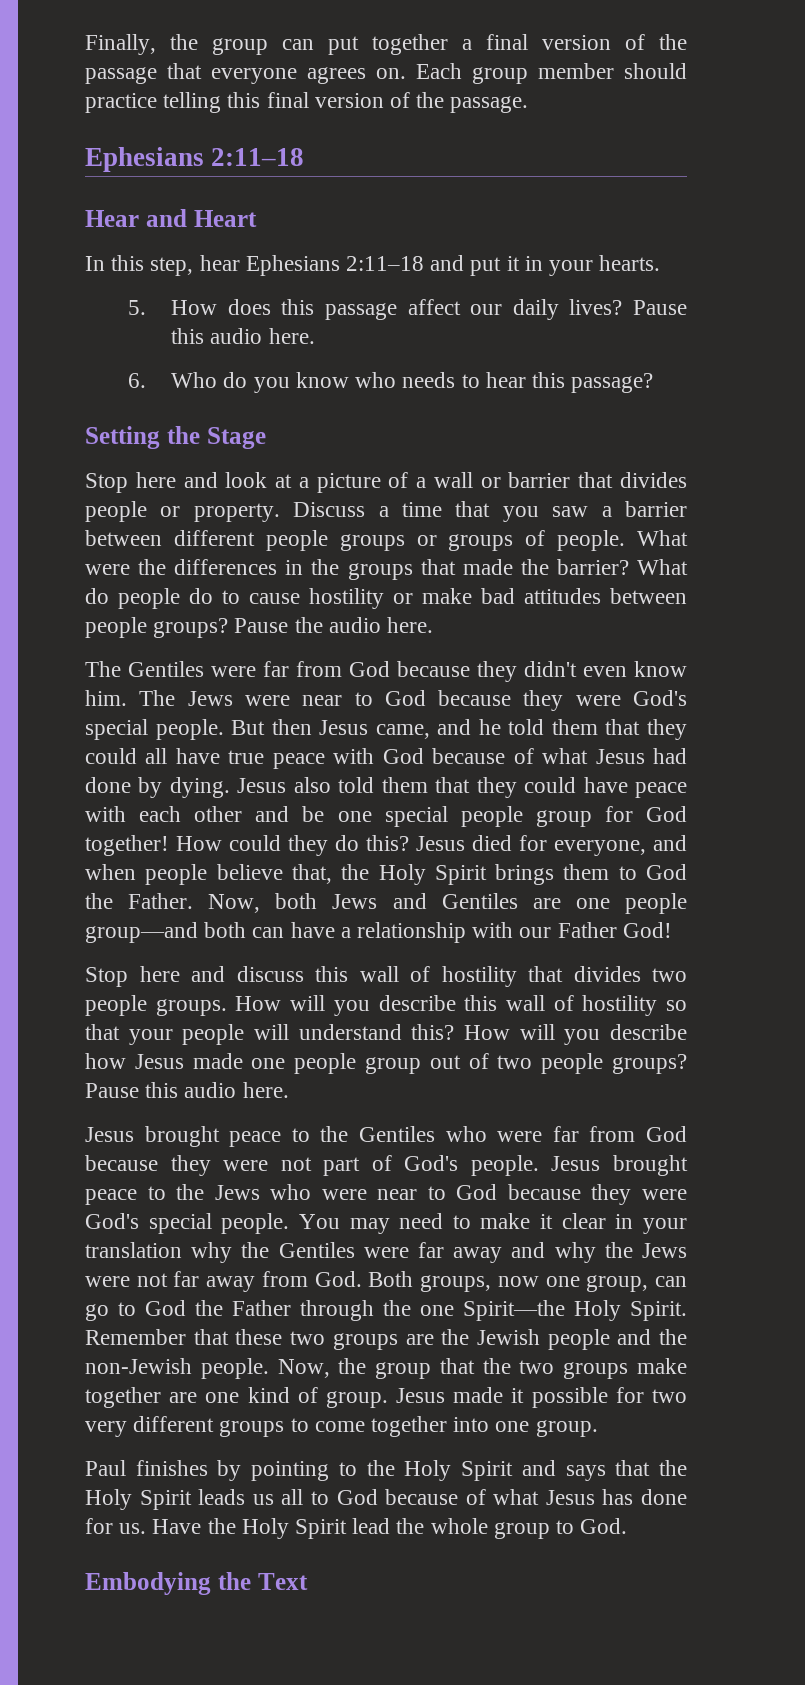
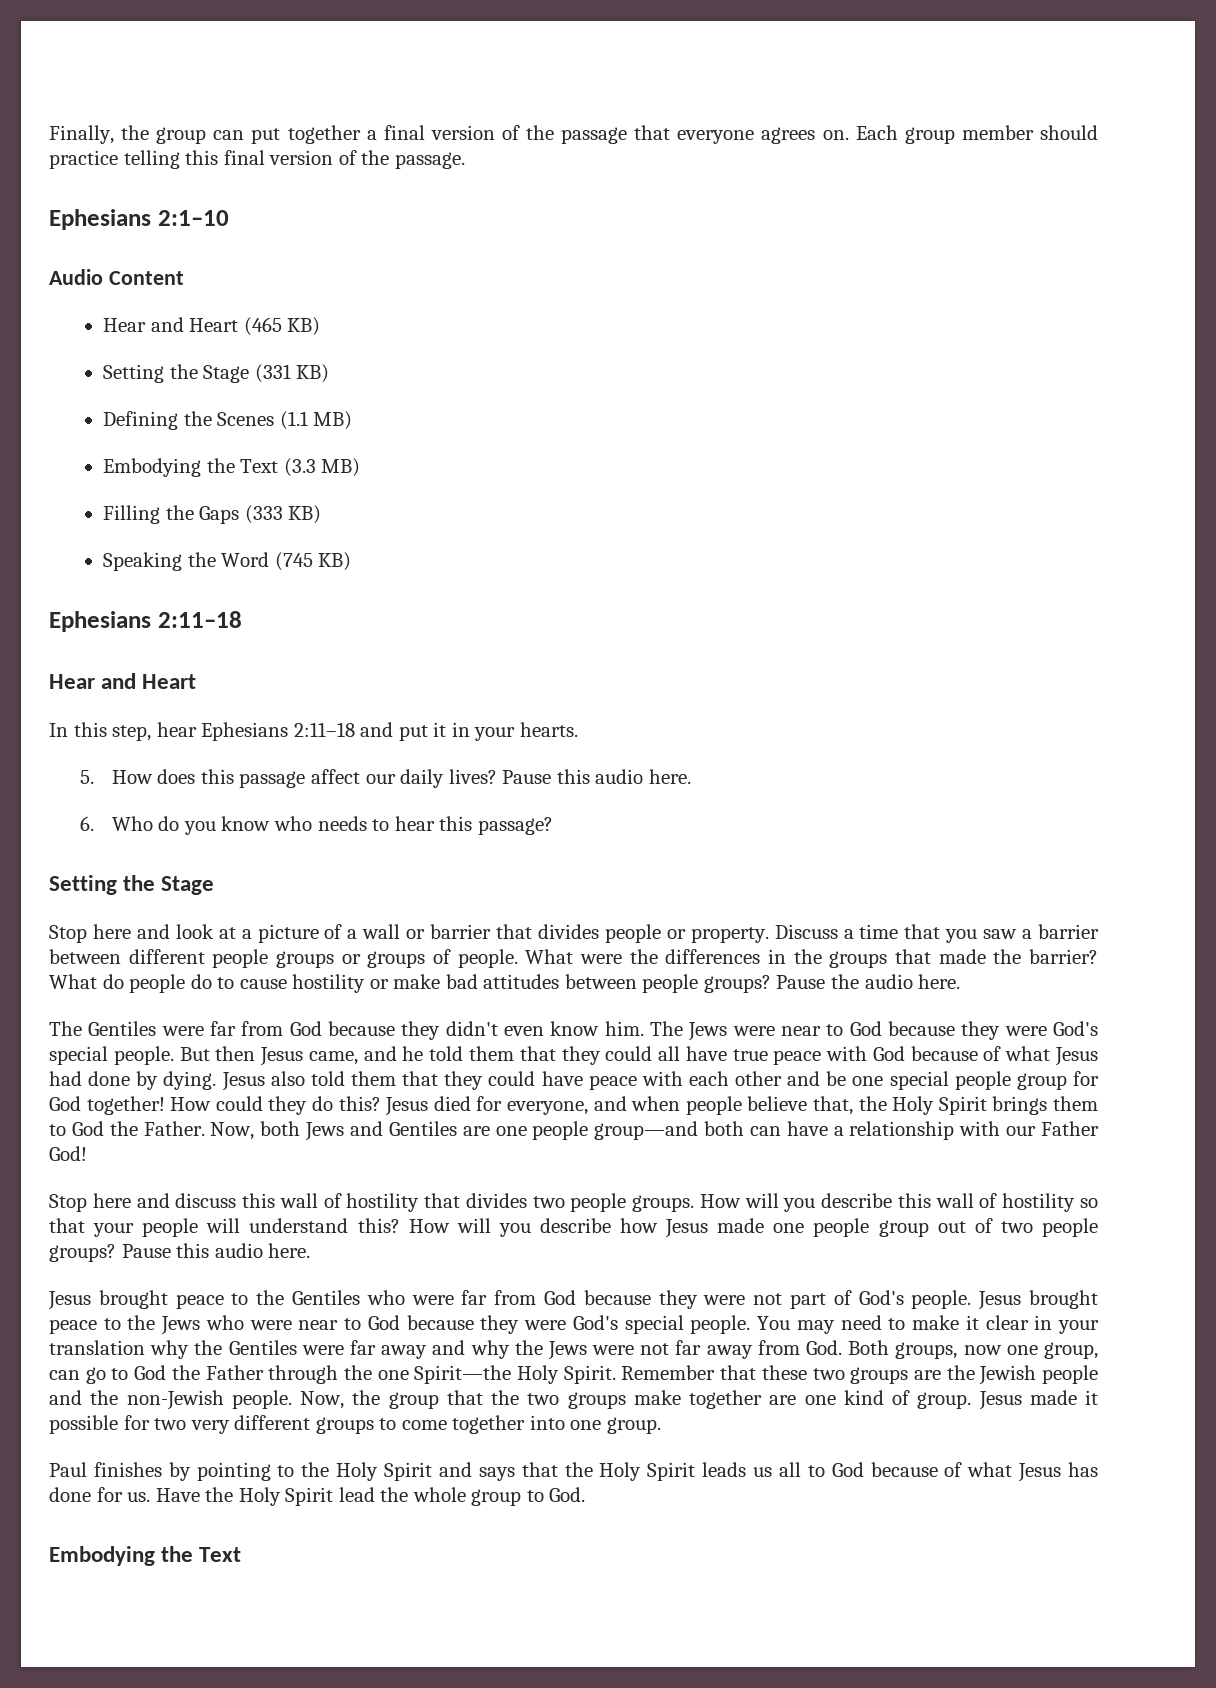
(529, 104) none -> [49,209,229,230] [49,269,184,285] [102,317,321,336] [102,364,330,383] [102,411,353,430] [102,458,361,477] [102,505,322,524] [102,552,352,571] // Ephesians 2:1–10 // Audio Content // Hear and Heart (465 KB) // Setting the Stage (331 KB) // Defining the Scenes (1.1 MB) // Embodying the Text (3.3 MB) // Filling the Gaps (333 KB) // Speaking the Word (745 KB)

